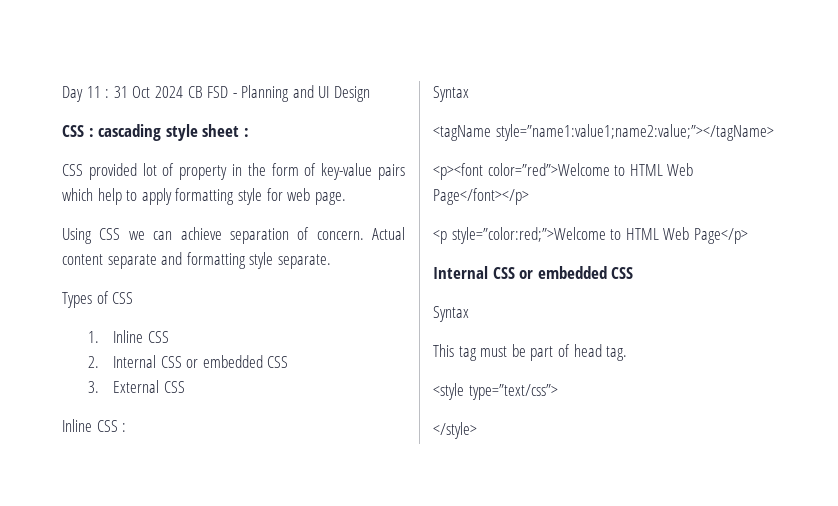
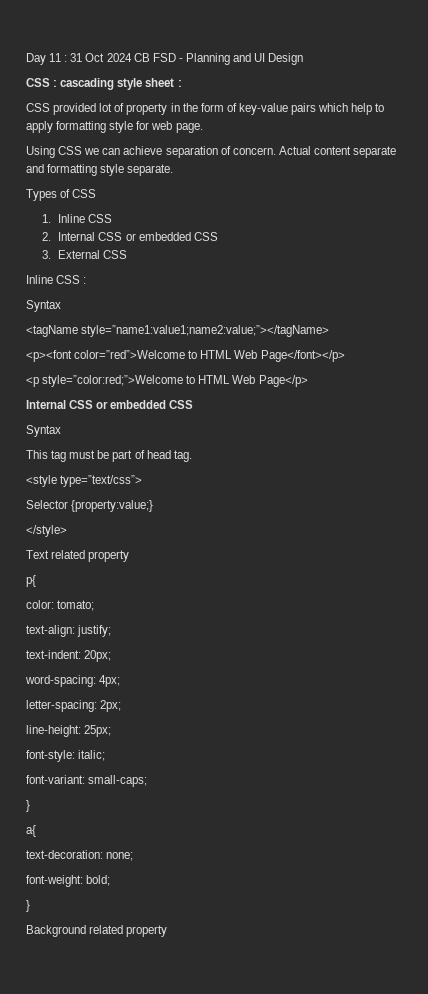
(558, 392) none -> [26,500,154,512] // Selector {property:value;}
(477, 430) none -> [26,550,130,562] [26,575,36,587] [26,600,95,611] [26,625,112,637] [26,650,112,662] [25,675,121,687] [26,700,122,712] [26,725,112,737] [26,750,106,762] [26,775,148,787] [26,800,30,812] [26,825,36,837] [26,850,134,861] [26,875,111,887] [26,900,30,912] [26,925,168,937] // Text related property // p{ // color: tomato; // text-align: justify; // text-indent: 20px; // word-spacing: 4px; // letter-spacing: 2px; // line-height: 25px; // font-style: italic; // font-variant: small-caps; // } // a{ // text-decoration: none; // font-weight: bold; // } // Background related property

